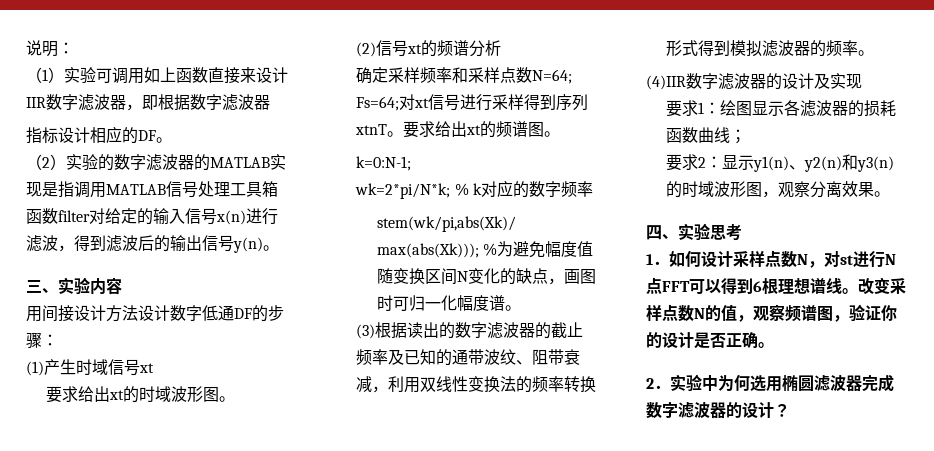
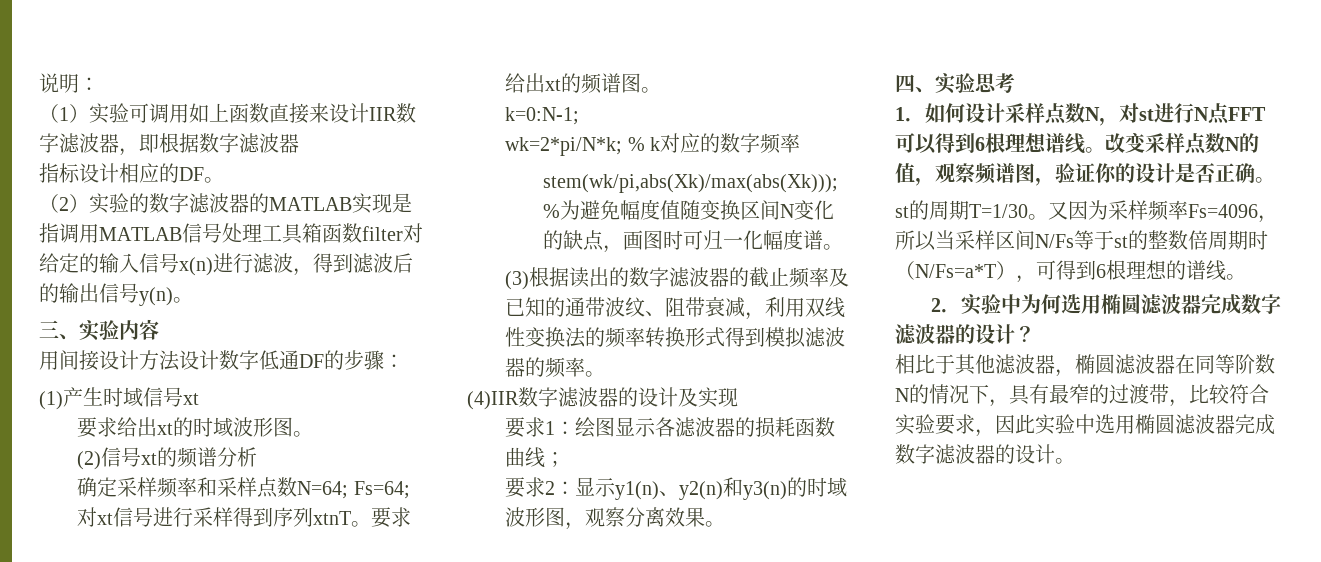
(774, 345) none -> [895,200,1278,223] [895,230,1268,251] [895,260,1246,283] // st的周期T=1/30。又因为采样频率Fs=4096，所以当采样区间N/Fs等于st的整数倍周期时（N/Fs=a*T），可得到6根理想的谱线。
(790, 410) none -> [895,354,1275,377] [895,384,1269,407] [895,414,1275,437] [895,444,1075,464] // 相比于其他滤波器，椭圆滤波器在同等阶数N的情况下，具有最窄的过渡带，比较符合实验要求，因此实验中选用椭圆滤波器完成数字滤波器的设计。

